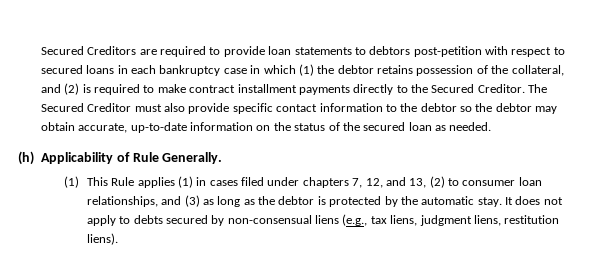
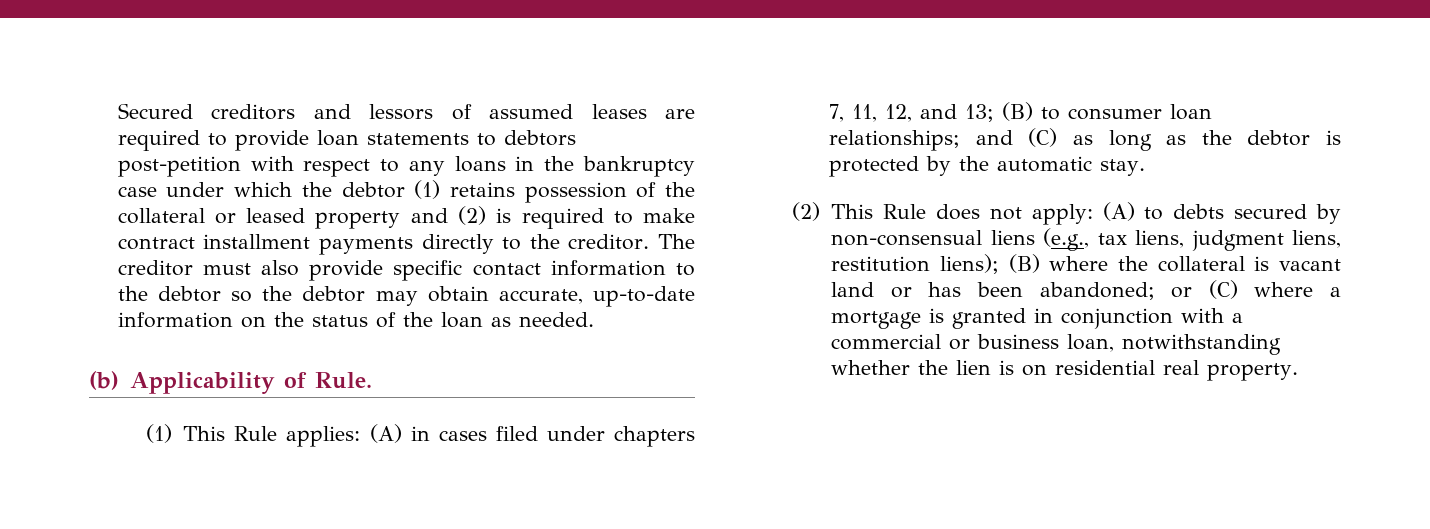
[40,46,137,55] Secured Creditors -> [117,103,647,120] Secured creditors and lessors of assumed leases
[40,65,83,74] secured -> [408,160,445,176] any
[131,65,157,74] each -> [544,156,575,171] the
[250,64,374,76] in which (1) the debtor -> [166,180,441,199] under which the debtor (1)
[511,65,564,76] collateral, -> [117,208,401,229] collateral or leased property
[431,84,548,93] [40,103,132,112] Secured Creditor. The Secured Creditor -> [568,234,696,250] [117,260,193,276] creditor. The creditor
[363,122,406,131] secured -> (433, 319) none
[18,151,34,165] (h) -> [89,371,119,390] (b)
[132,152,223,164] Rule Generally. -> [314,372,372,389] Rule.
[137,176,193,188] applies (1) -> [286,424,402,447] applies: (A)
(363, 183) none -> [852,104,878,122] 11,
[409,176,445,188] 13, (2) -> [965,102,1034,122] 13; (B)
[86,195,200,207] relationships, and (3) -> [829,128,1058,151] relationships; and (C)
[505,196,563,205] [86,215,116,226] It does not apply -> [792,202,1135,225] // (2) This Rule does not apply: (A)
[86,233,118,245] liens). -> [939,254,1341,274] [831,280,1341,300] [831,308,1244,329] [831,334,1282,355] [831,360,1299,381] liens); (B) where the collateral is vacant land or has been abandoned; or (C) where a mortgage is granted in conjunction with a commercial or business loan, notwithstanding whether the lien is on residential real property.

